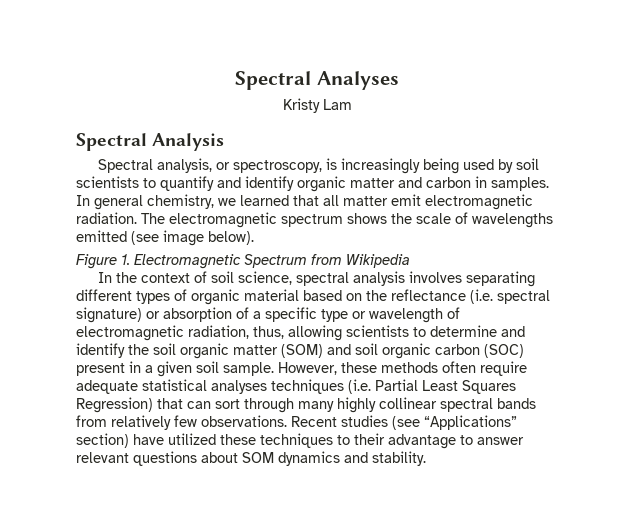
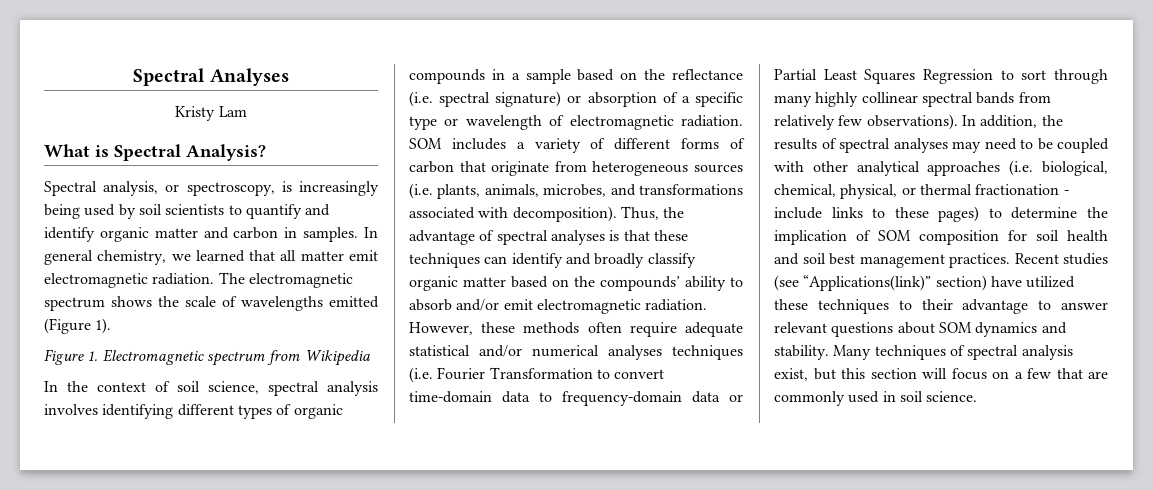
[76,133,225,151] Spectral Analysis -> [44,144,266,161] What is Spectral Analysis?
[131,230,254,246] (see image below). -> [44,318,112,334] (Figure 1).
[244,254,307,268] Spectrum -> [206,351,265,366] spectrum
[465,271,535,287] separating -> [102,404,174,419] identifying
[244,289,299,301] material -> [409,69,571,84] compounds in a sample
[188,325,525,341] [76,343,524,359] [76,361,274,377] radiation, thus, allowing scientists to determine and identify the soil organic matter (SOM) and soil organic carbon (SOC) present in a given soil sample. -> [681,115,743,127] [409,138,745,153] [409,161,743,176] [409,183,743,199] [409,206,685,222] [409,230,688,245] [409,253,696,268] [409,276,743,291] [409,299,708,314] radiation. SOM includes a variety of different forms of carbon that originate from heterogeneous sources (i.e. plants, animals, microbes, and transformations associated with decomposition). Thus, the advantage of spectral analyses is that these techniques can identify and broadly classify organic matter based on the compounds’ ability to absorb and/or emit electromagnetic radiation.
(207, 385) none -> [479,345,599,357] and/or numerical
[375,379,516,394] [76,397,211,413] Partial Least Squares Regression) that can -> [437,367,665,380] [409,391,743,406] [774,69,1014,84] Fourier Transformation to convert time-domain data to frequency-domain data or Partial Least Squares Regression to
[201,415,287,427] observations. -> [866,114,1063,130] [774,138,1109,153] [774,160,1108,176] [774,184,1069,199] [774,206,1108,222] [774,230,1108,245] [774,253,1010,268] observations). In addition, the results of spectral analyses may need to be coupled with other analytical approaches (i.e. biological, chemical, physical, or thermal fractionation - include links to these pages) to determine the implication of SOM composition for soil health and soil best management practices.
[424,415,517,430] “Applications” -> [803,275,932,291] “Applications(link)”
(426, 458) none -> [833,345,1073,360] [774,368,1108,381] [774,391,978,406] Many techniques of spectral analysis exist, but this section will focus on a few that are commonly used in soil science.

